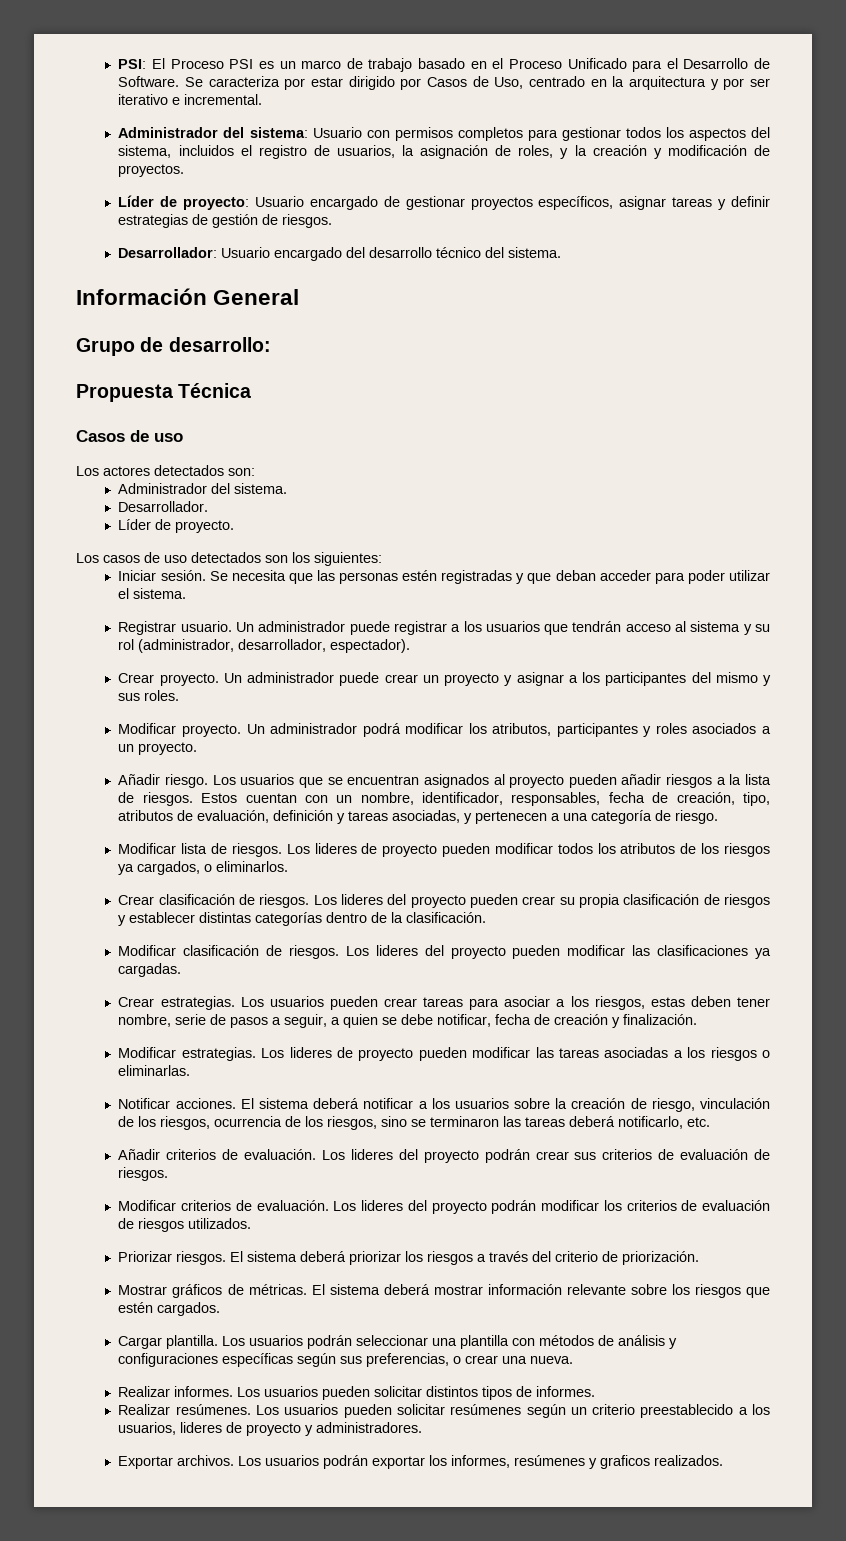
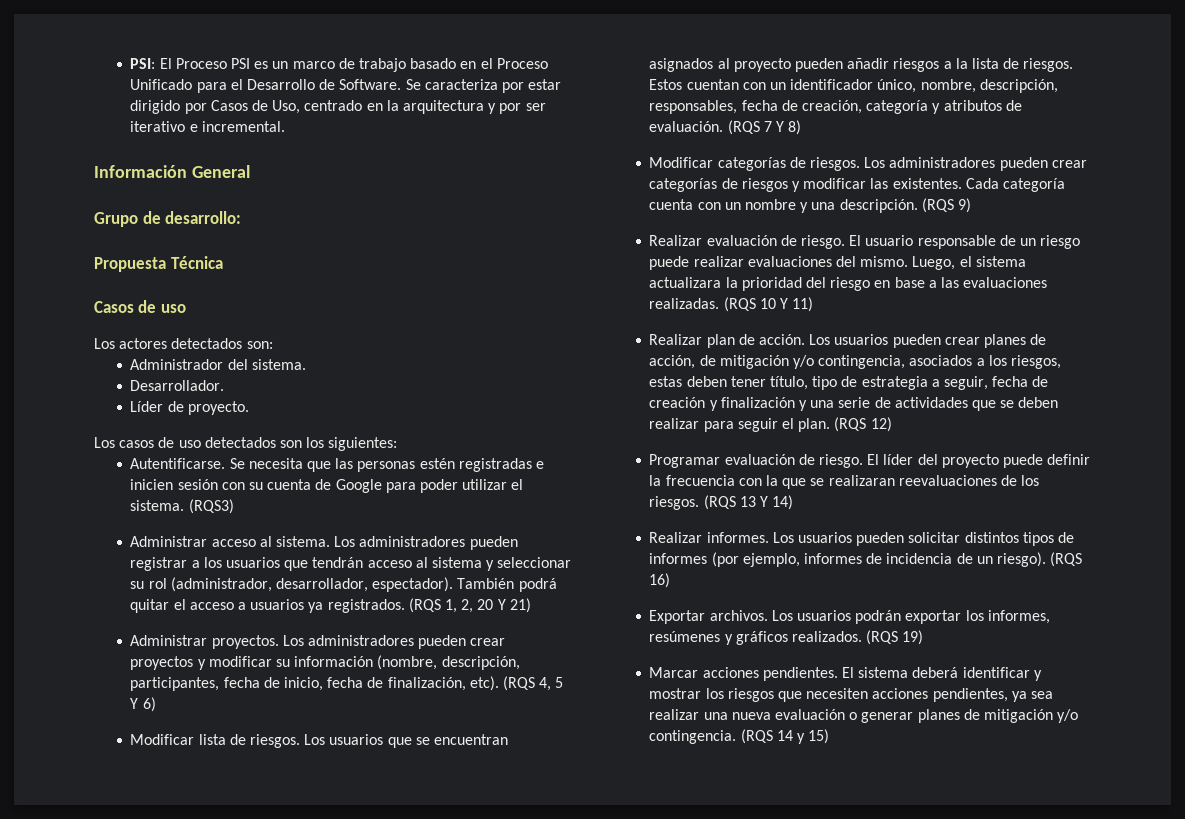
[118,127,770,141] [118,145,770,159] [118,164,185,177] [118,195,770,210] [118,214,333,228] [118,247,562,261] // Administrador del sistema: Usuario con permisos completos para gestionar todos los aspectos del sistema, incluidos el registro de usuarios, la asignación de roles, y la creación y modificación de proyectos. // Líder de proyecto: Usuario encargado de gestionar proyectos específicos, asignar tareas y definir estrategias de gestión de riesgos. // Desarrollador: Usuario encargado del desarrollo técnico del sistema. -> (285, 126) none
[118,570,206,581] Iniciar sesión. -> [130,458,226,469] Autentificarse.
[516,570,651,584] y que deban acceder -> [535,461,544,469] [130,479,382,493] e inicien sesión con su cuenta de Google
[118,621,390,635] // Registrar usuario. Un administrador puede -> [188,499,234,514] [130,536,518,550] (RQS3) // Administrar acceso al sistema. Los administradores pueden
(752, 629) none -> [497,557,572,568] seleccionar
[118,672,771,686] [118,690,180,701] [118,723,771,737] [118,742,198,755] [118,774,209,788] // Crear proyecto. Un administrador puede crear un proyecto y asignar a los participantes del mismo y sus roles. // Modificar proyecto. Un administrador podrá modificar los atributos, participantes y roles asociados a un proyecto. // Añadir riesgo. -> [457,578,557,592] [130,598,531,613] [130,635,506,649] [130,655,520,670] [130,676,564,691] [130,697,156,712] [130,734,301,748] También podrá quitar el acceso a usuarios ya registrados. (RQS 1, 2, 20 Y 21) // Administrar proyectos. Los administradores pueden crear proyectos y modificar su información (nombre, descripción, participantes, fecha de inicio, fecha de finalización, etc). (RQS 4, 5 Y 6) // Modificar lista de riesgos.
[360,792,770,806] [118,810,719,824] [118,843,770,857] [118,861,289,875] [118,894,770,908] [118,912,487,926] [118,945,771,959] [118,963,182,977] [118,996,551,1010] nombre, identificador, responsables, fecha de creación, tipo, atributos de evaluación, definición y tareas asociadas, y pertenecen a una categoría de riesgo. // Modificar lista de riesgos. Los lideres de proyecto pueden modificar todos los atributos de los riesgos ya cargados, o eliminarlos. // Crear clasificación de riesgos. Los lideres del proyecto pueden crear su propia clasificación de riesgos y establecer distintas categorías dentro de la clasificación. // Modificar clasificación de riesgos. Los lideres del proyecto pueden modificar las clasificaciones ya cargadas. // Crear estrategias. Los usuarios pueden crear tareas para asociar -> [790,79,1058,93] [649,100,1022,114] [649,120,802,135] [649,157,1087,171] [649,178,1065,192] [649,198,971,213] [649,235,1081,249] [649,256,1026,270] [649,277,1048,291] [649,297,814,312] [649,334,1047,348] [649,355,973,369] identificador único, nombre, descripción, responsables, fecha de creación, categoría y atributos de evaluación. (RQS 7 Y 8) // Modificar categorías de riesgos. Los administradores pueden crear categorías de riesgos y modificar las existentes. Cada categoría cuenta con un nombre y una descripción. (RQS 9) // Realizar evaluación de riesgo. El usuario responsable de un riesgo puede realizar evaluaciones del mismo. Luego, el sistema actualizara la prioridad del riesgo en base a las evaluaciones realizadas. (RQS 10 Y 11) // Realizar plan de acción. Los usuarios pueden crear planes de acción, de mitigación y/o contingencia, asociados
[118,1014,698,1028] [118,1047,770,1061] [118,1065,191,1076] [118,1098,771,1112] [118,1116,711,1130] [118,1149,770,1163] [118,1167,169,1181] [118,1200,770,1214] [118,1218,252,1232] [118,1251,700,1265] [118,1284,771,1298] [118,1302,221,1316] [118,1335,678,1349] [118,1353,574,1367] nombre, serie de pasos a seguir, a quien se debe notificar, fecha de creación y finalización. // Modificar estrategias. Los lideres de proyecto pueden modificar las tareas asociadas a los riesgos o eliminarlas. // Notificar acciones. El sistema deberá notificar a los usuarios sobre la creación de riesgo, vinculación de los riesgos, ocurrencia de los riesgos, sino se terminaron las tareas deberá notificarlo, etc. // Añadir criterios de evaluación. Los lideres del proyecto podrán crear sus criterios de evaluación de riesgos. // Modificar criterios de evaluación. Los lideres del proyecto podrán modificar los criterios de evaluación de riesgos utilizados. // Priorizar riesgos. El sistema deberá priorizar los riesgos a través del criterio de priorización. // Mostrar gráficos de métricas. El sistema deberá mostrar información relevante sobre los riesgos que estén cargados. // Cargar plantilla. Los usuarios podrán seleccionar una plantilla con métodos de análisis y configuraciones específicas según sus preferencias, o crear una nueva. -> [770,376,1049,390] [649,397,1059,411] [649,417,892,432] [649,454,1091,468] [649,475,1040,489] [649,495,794,510] título, tipo de estrategia a seguir, fecha de creación y finalización y una serie de actividades que se deben realizar para seguir el plan. (RQS 12) // Programar evaluación de riesgo. El líder del proyecto puede definir la frecuencia con la que se realizaran reevaluaciones de los riesgos. (RQS 13 Y 14)
[536,1386,596,1397] [118,1404,770,1418] [118,1422,423,1436] informes. // Realizar resúmenes. Los usuarios pueden solicitar resúmenes según un criterio preestablecido a los usuarios, lideres de proyecto y administradores. -> [649,552,1083,567] [649,573,671,588] informes (por ejemplo, informes de incidencia de un riesgo). (RQS 16)
[600,1455,724,1469] graficos realizados. -> [735,630,924,645] [649,667,1042,681] [649,688,1053,702] [649,709,1079,723] [649,729,830,744] gráficos realizados. (RQS 19) // Marcar acciones pendientes. El sistema deberá identificar y mostrar los riesgos que necesiten acciones pendientes, ya sea realizar una nueva evaluación o generar planes de mitigación y/o contingencia. (RQS 14 y 15)

